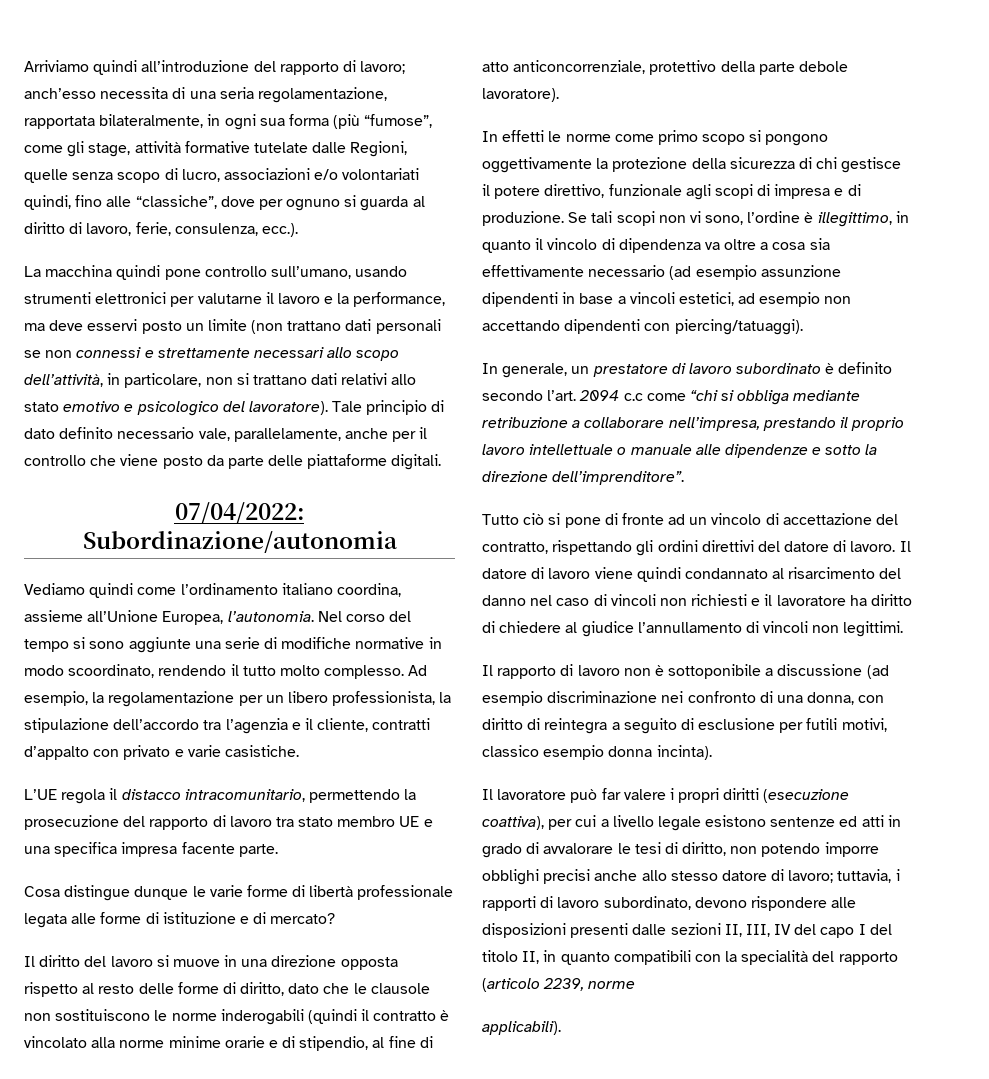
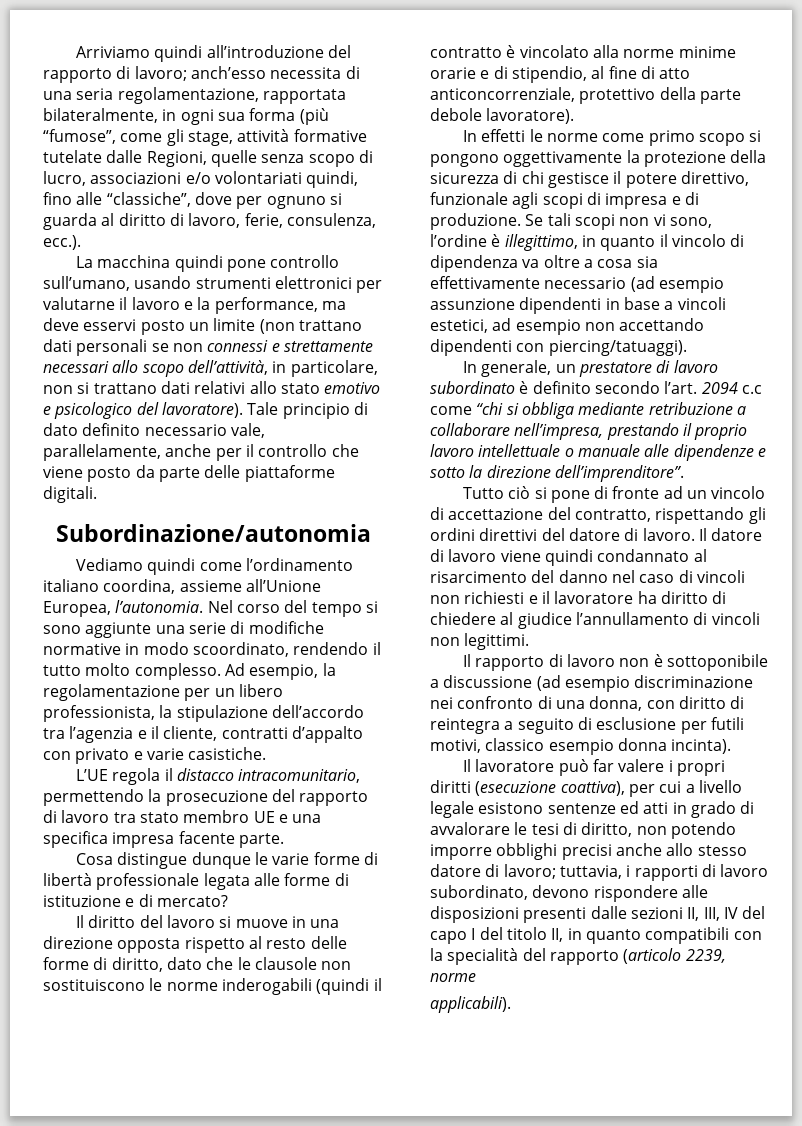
[174,502,305,524] 07/04/2022: -> (97, 494) none

